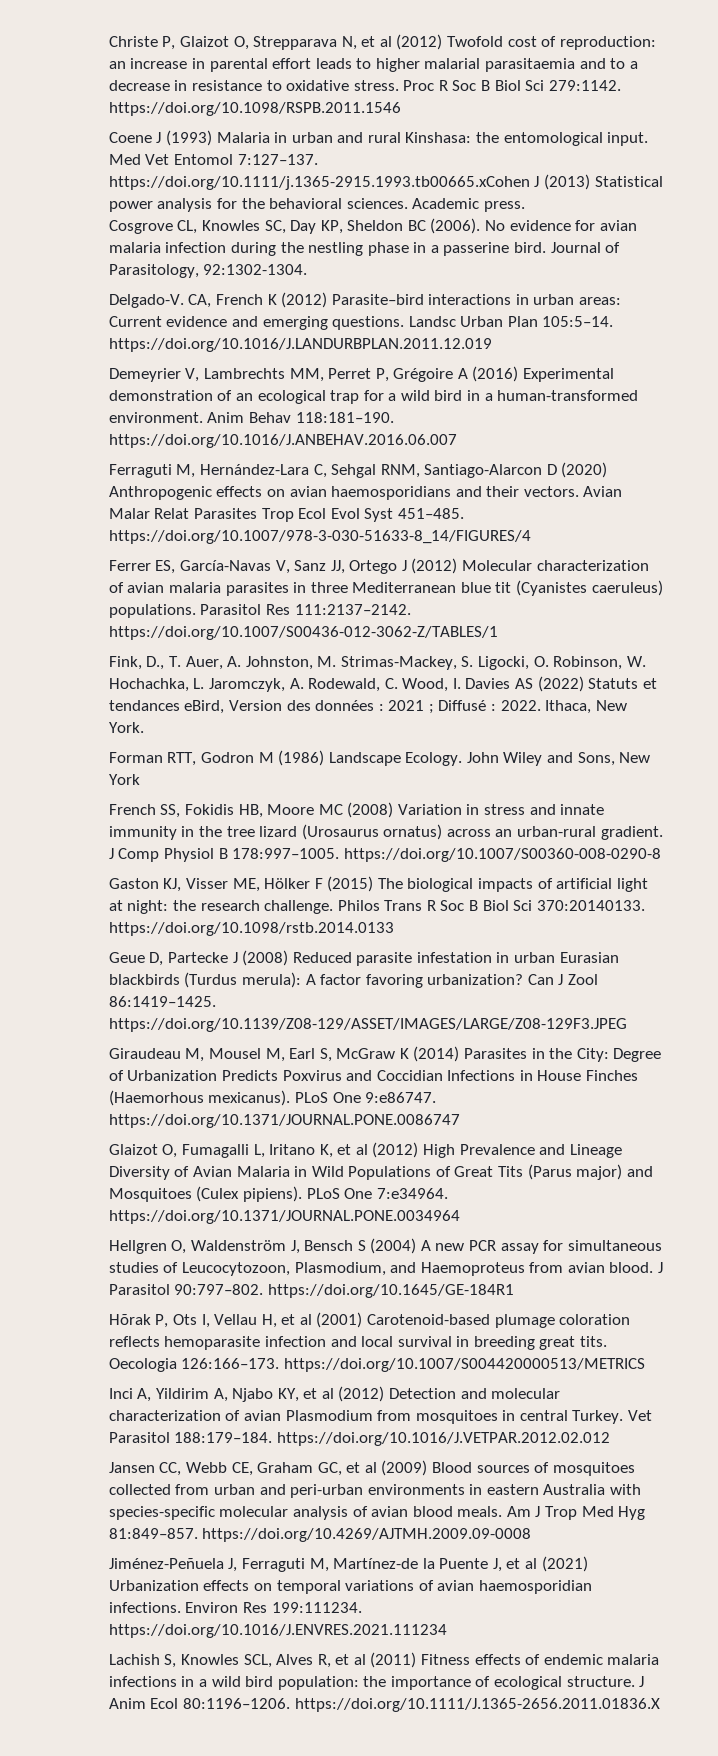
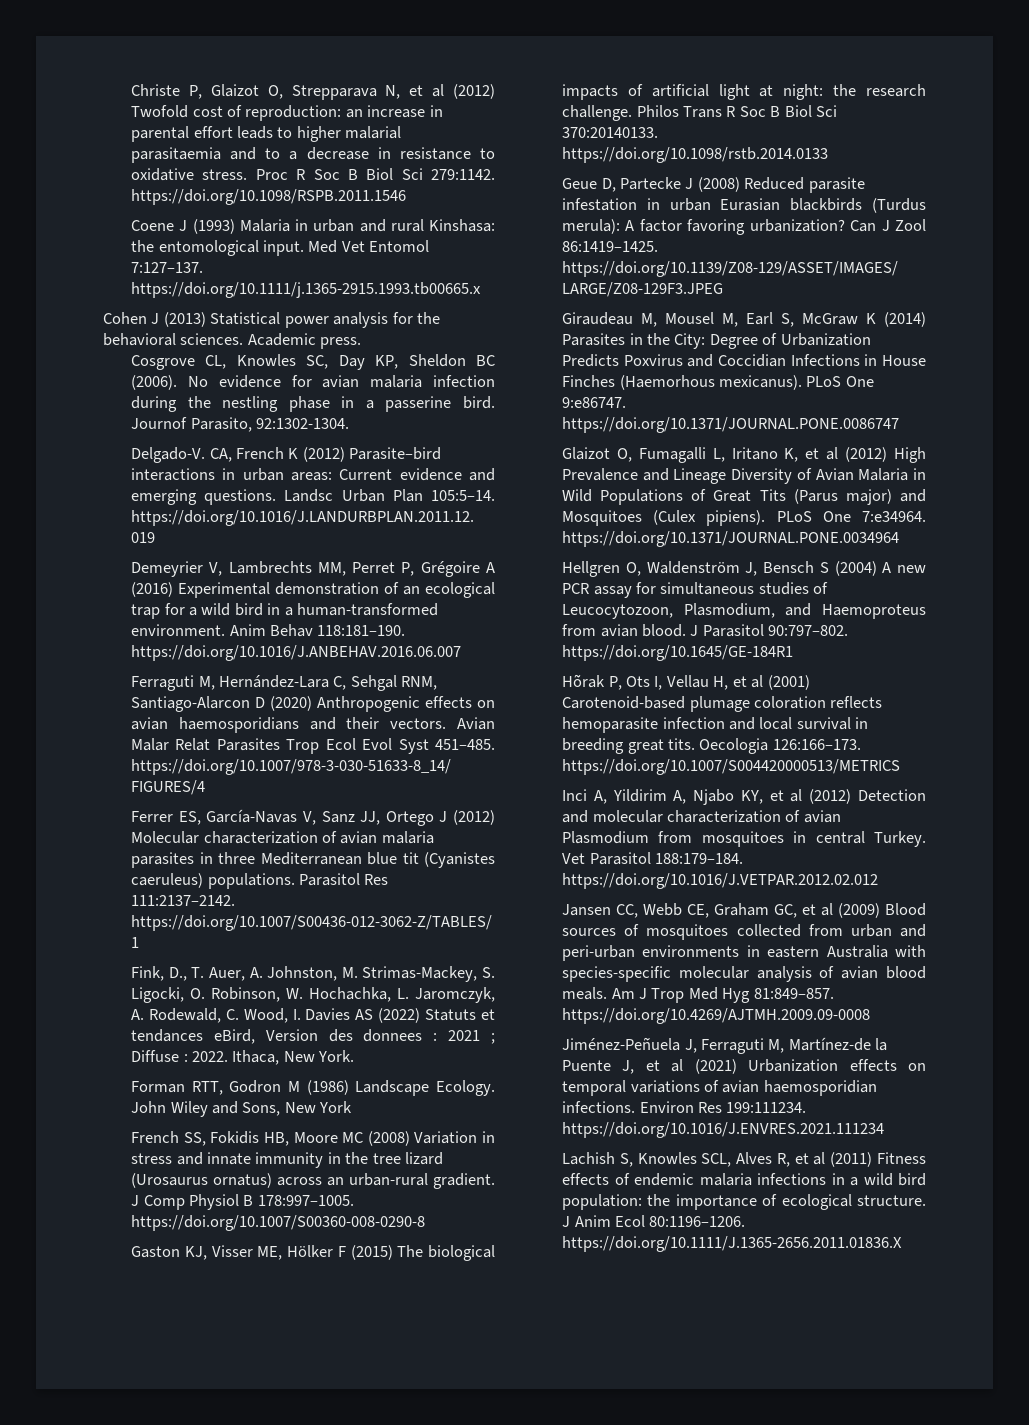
[108,176,530,190] https://doi.org/10.1111/j.1365-2915.1993.tb00665.xCohen -> [131,282,482,298] [103,312,147,324] https://doi.org/10.1111/j.1365-2915.1993.tb00665.x // Cohen
[550,242,621,253] [108,264,199,278] Journal of Parasitology, -> [131,417,252,432] Journof Parasito,
[315,700,375,711] données -> [363,1029,423,1042] donnees
[438,700,487,711] Diffusé -> [131,1050,180,1062] Diffuse

